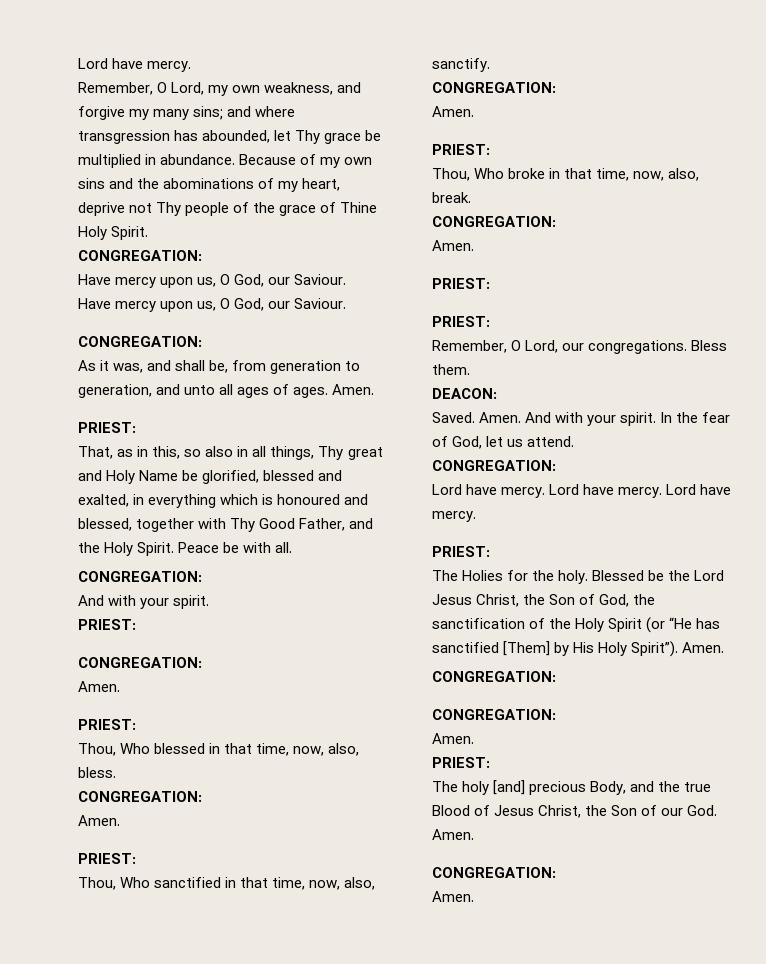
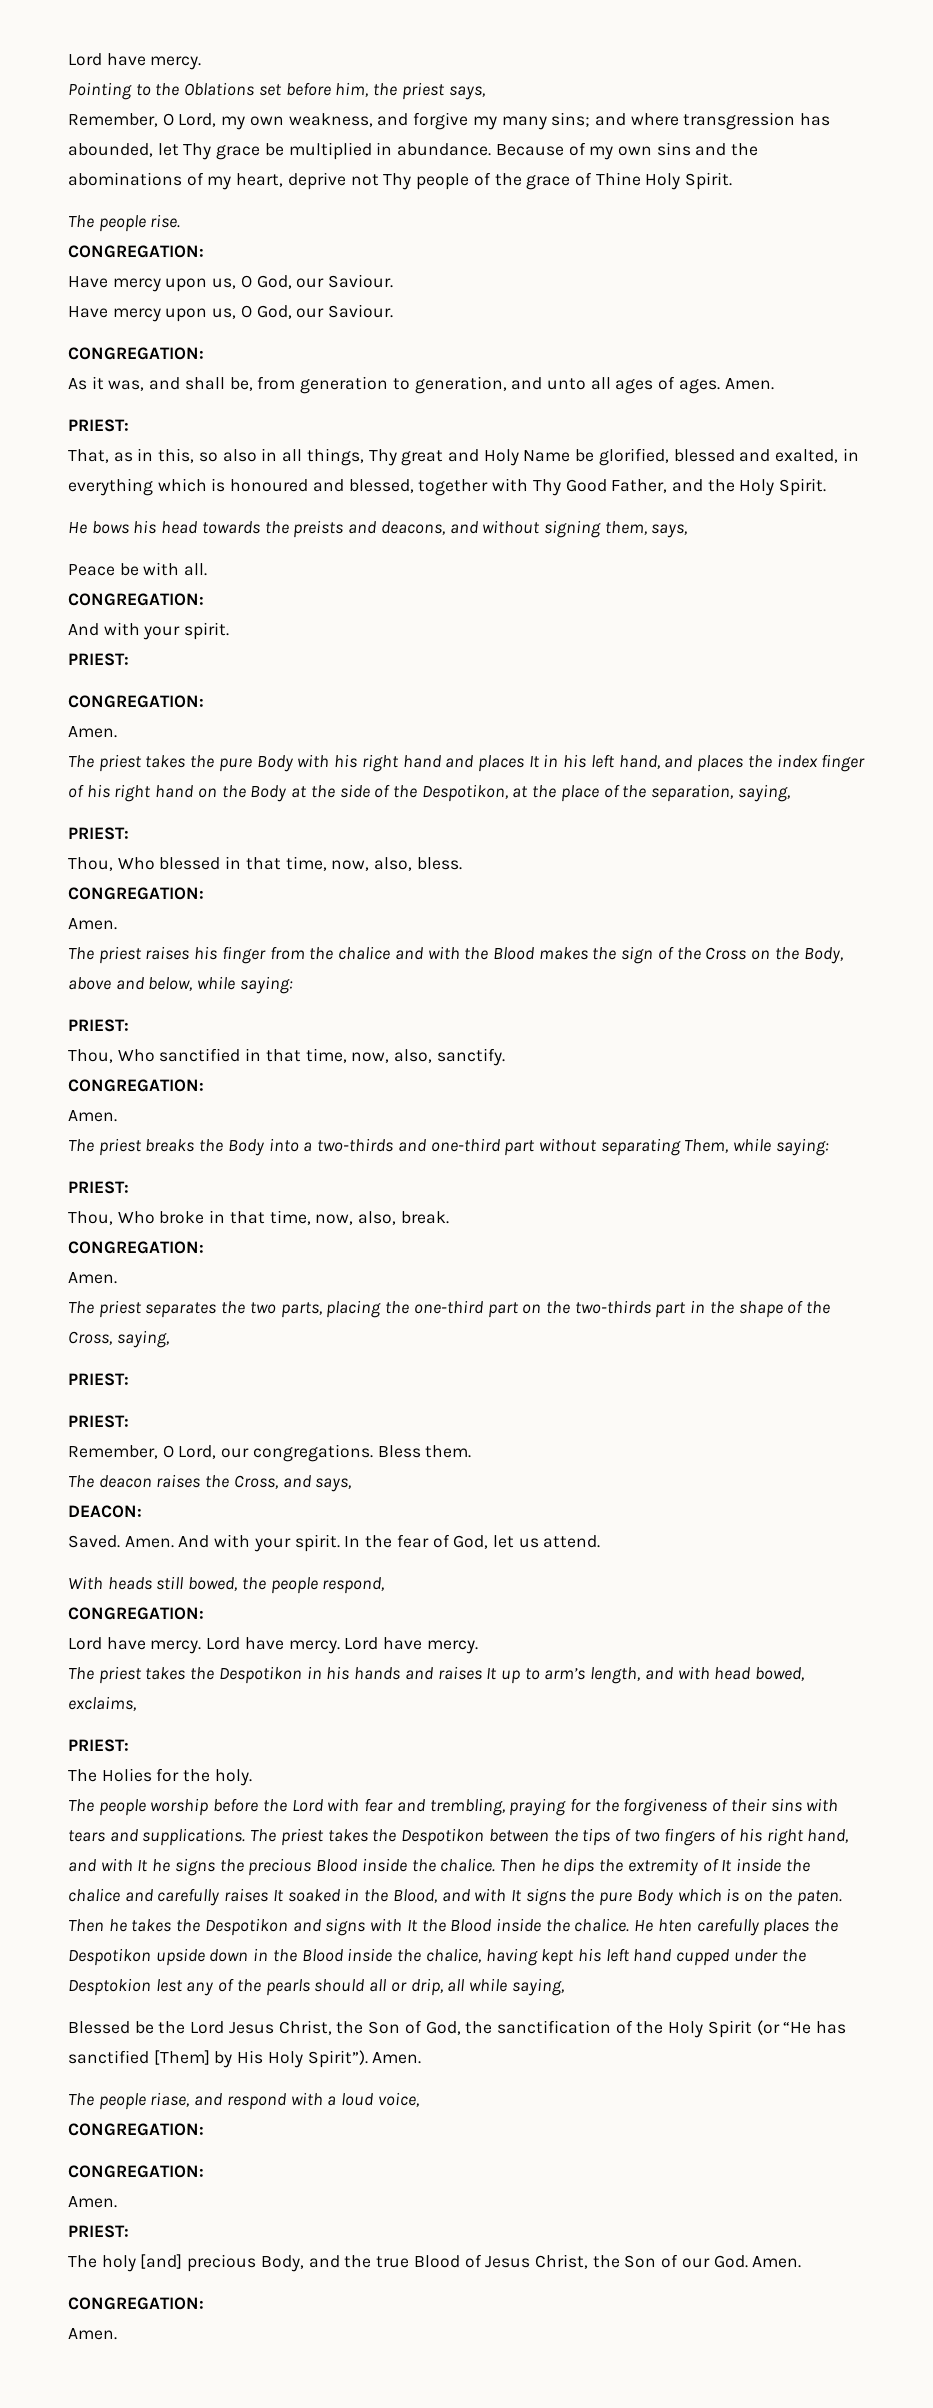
[78,58,192,72] Lord have mercy. -> [68,53,202,70] [68,82,485,100] Lord have mercy. // Pointing to the Oblations set before him, the priest says,
(149, 233) none -> [68,214,181,232] // The people rise.
(175, 549) none -> [68,520,688,538] // He bows his head towards the preists and deacons, and without signing them, says, //
(120, 686) none -> [68,754,866,772] [68,784,790,802] // The priest takes the pure Body with his right hand and places It in his left hand, and places the index finger of his right hand on the Body at the side of the Despotikon, at the place of the separation, saying,
(120, 820) none -> [68,946,843,964] [68,976,293,994] // The priest raises his finger from the chalice and with the Blood makes the sign of the Cross on the Body, above and below, while saying:
(474, 111) none -> [68,1138,829,1156] // The priest breaks the Body into a two-thirds and one-third part without separating Them, while saying:
(474, 245) none -> [68,1300,831,1318] [68,1330,169,1348] // The priest separates the two parts, placing the one-third part on the two-thirds part in the shape of the Cross, saying,
(470, 369) none -> [68,1474,352,1492] // The deacon raises the Cross, and says,
(575, 441) none -> [68,1576,385,1594] // With heads still bowed, the people respond,
(476, 516) none -> [68,1666,805,1684] [68,1696,136,1711] // The priest takes the Despotikon in his hands and raises It up to arm’s length, and with head bowed, exclaims,
(589, 577) none -> [68,1798,839,1816] [68,1828,849,1846] [68,1858,810,1876] [68,1888,842,1906] [68,1918,839,1936] [68,1948,806,1966] [68,1978,564,1996] // The people worship before the Lord with fear and trembling, praying for the forgiveness of their sins with tears and supplications. The priest takes the Despotikon between the tips of two fingers of his right hand, and with It he signs the precious Blood inside the chalice. Then he dips the extremity of It inside the chalice and carefully raises It soaked in the Blood, and with It signs the pure Body which is on the paten. Then he takes the Despotikon and signs with It the Blood inside the chalice. He hten carefully places the Despotikon upside down in the Blood inside the chalice, having kept his left hand cupped under the Desptokion lest any of the pearls should all or drip, all while saying, //
(725, 647) none -> [68,2092,419,2110] // The people riase, and respond with a loud voice,

